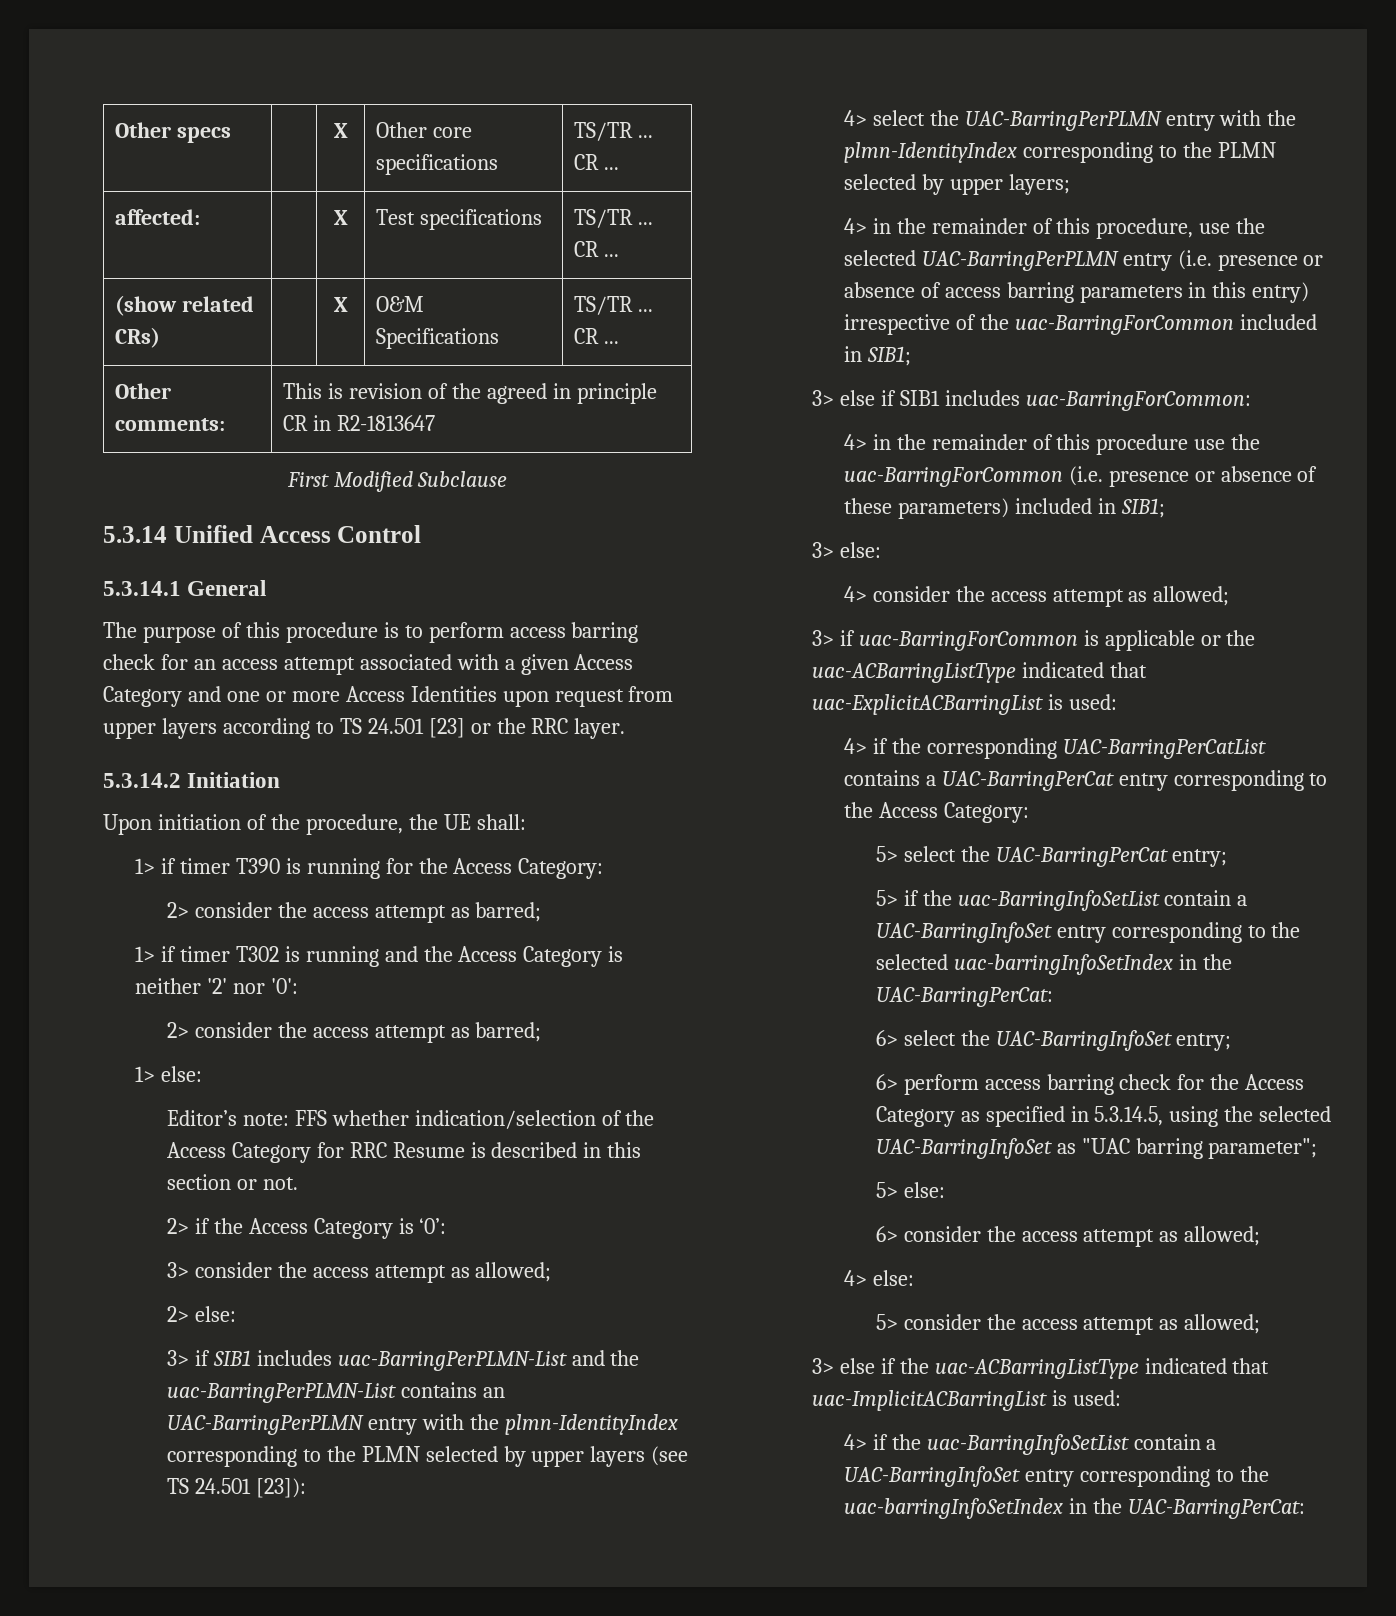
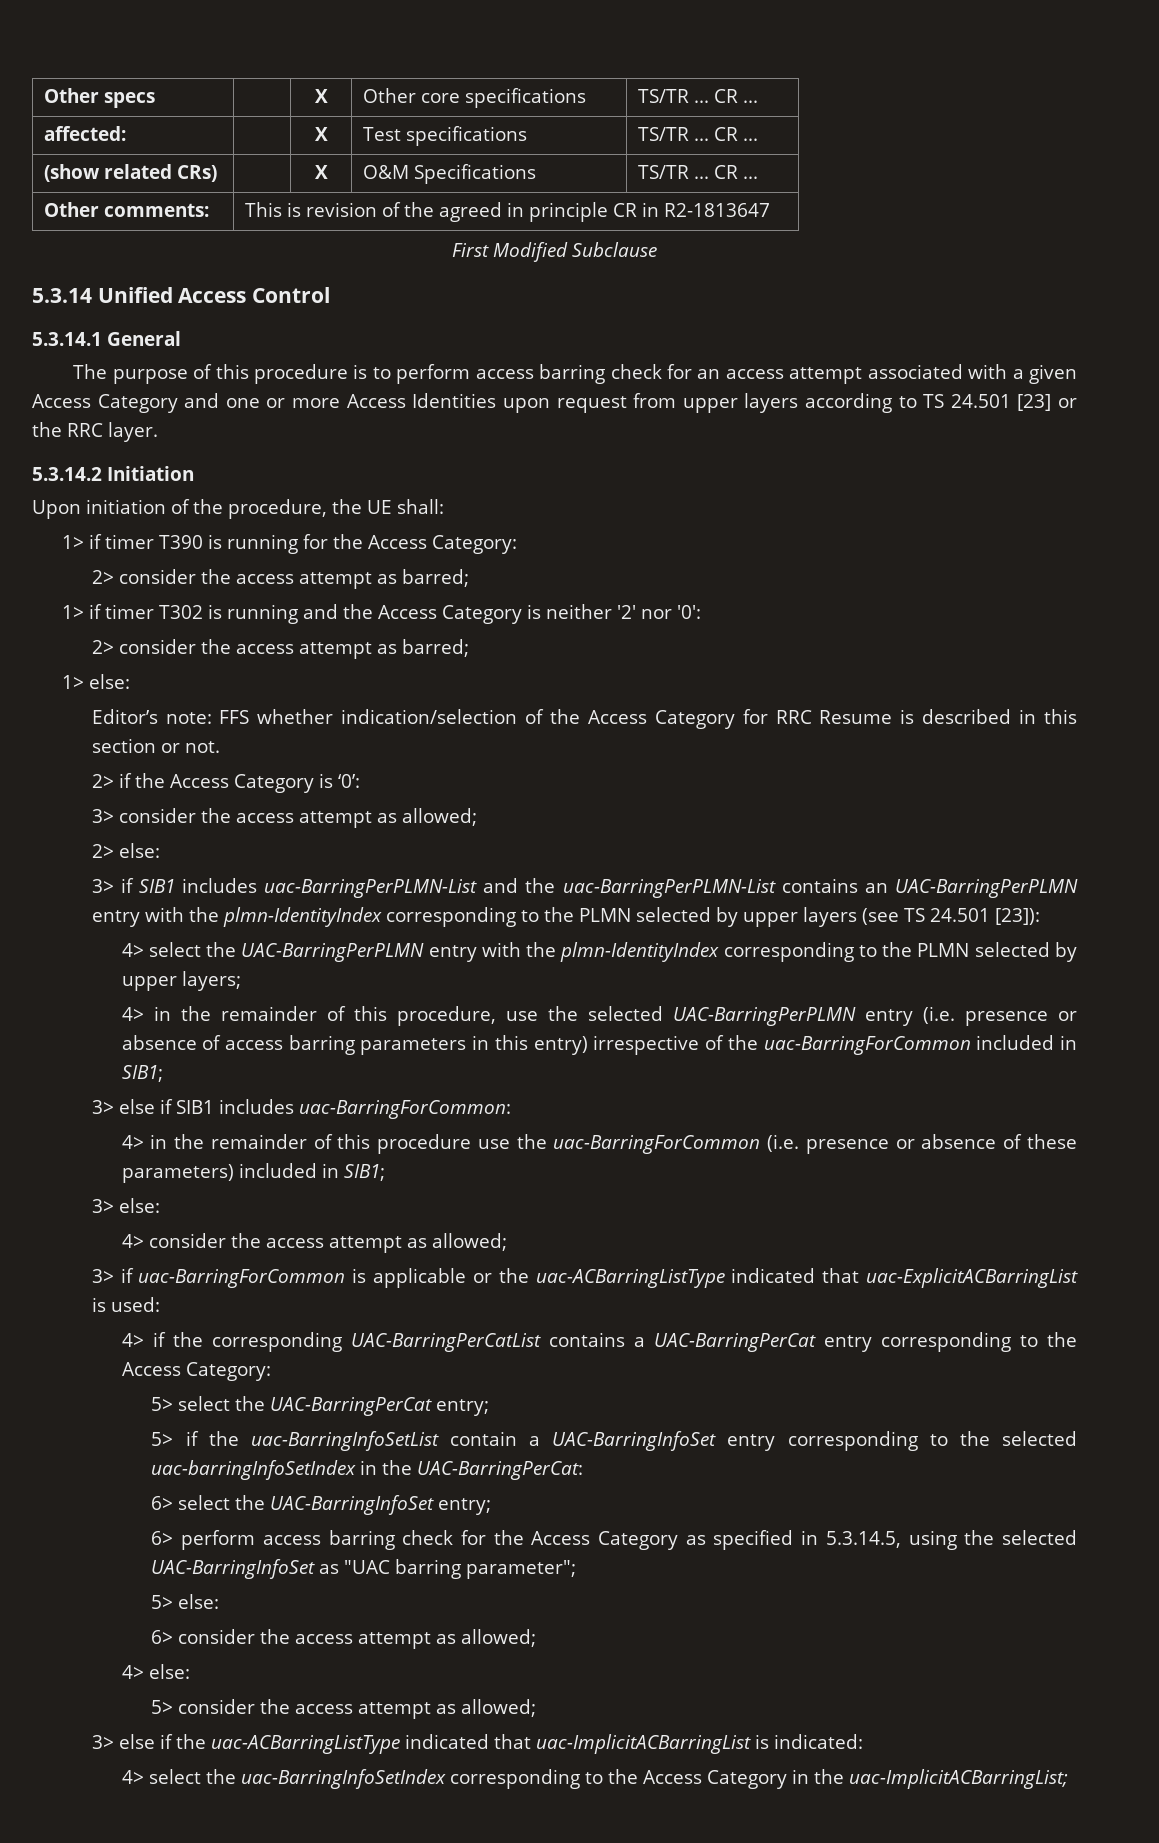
[1072,1390,1121,1406] [843,1434,1217,1455] [843,1466,1269,1487] [843,1498,1305,1519] used: // 4> if the uac-BarringInfoSetList contain a UAC-BarringInfoSet entry corresponding to the uac-barringInfoSetIndex in the UAC-BarringPerCat: -> [773,1734,863,1749] [121,1769,1068,1789] indicated: // 4> select the uac-BarringInfoSetIndex corresponding to the Access Category in the uac-ImplicitACBarringList;

